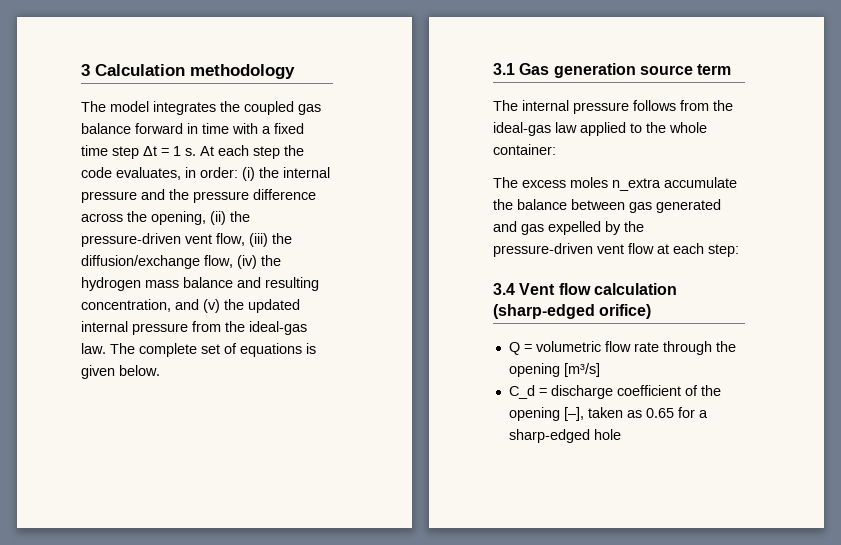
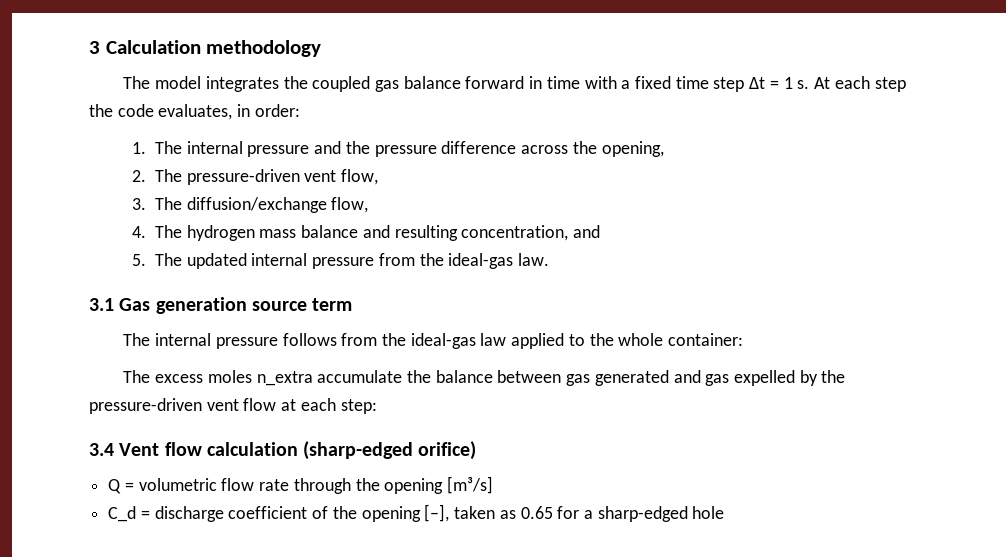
[242,167,279,181] (i) the -> [132,141,183,154] // 1. The
[210,211,250,225] (ii) the -> [132,169,183,182] // 2. The
[249,233,292,247] (iii) the -> [132,197,183,210] // 3. The
[237,255,281,269] (iv) the -> [132,225,183,238] // 4. The
[203,299,244,313] (v) the -> [132,253,183,266] // 5. The
[110,343,316,357] [81,365,160,379] The complete set of equations is given below. -> (550, 259) none

